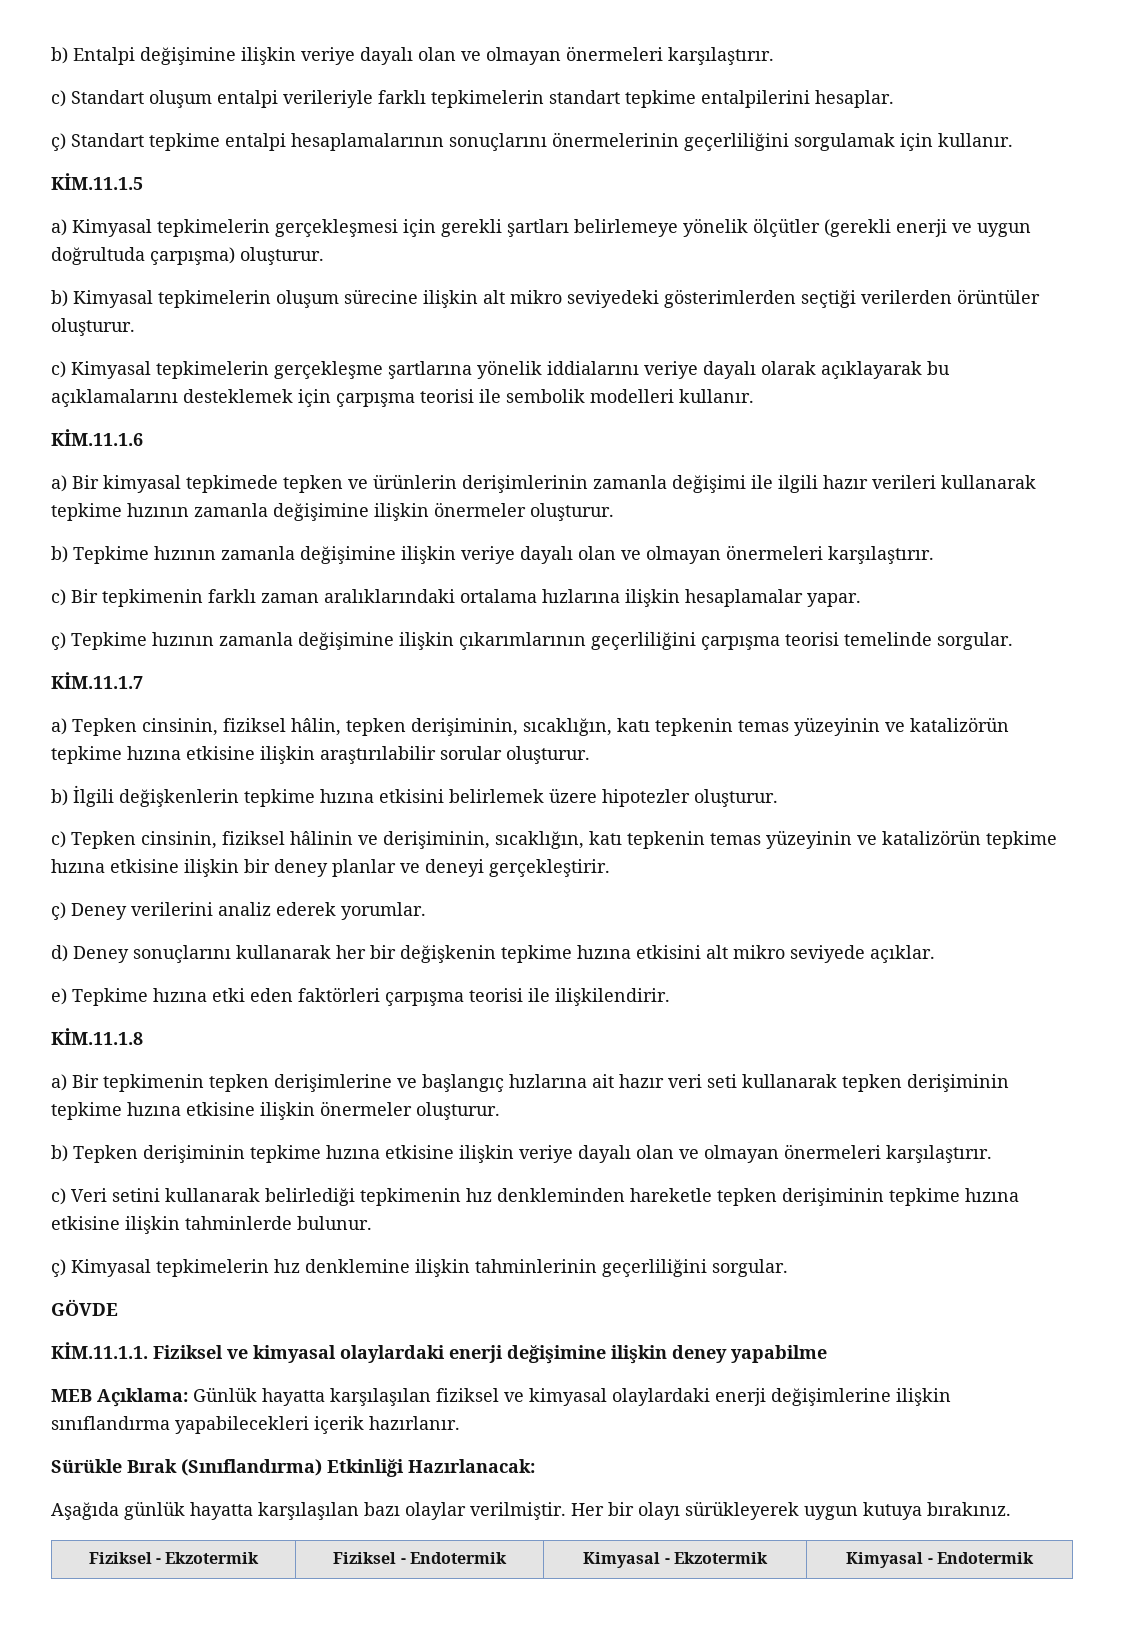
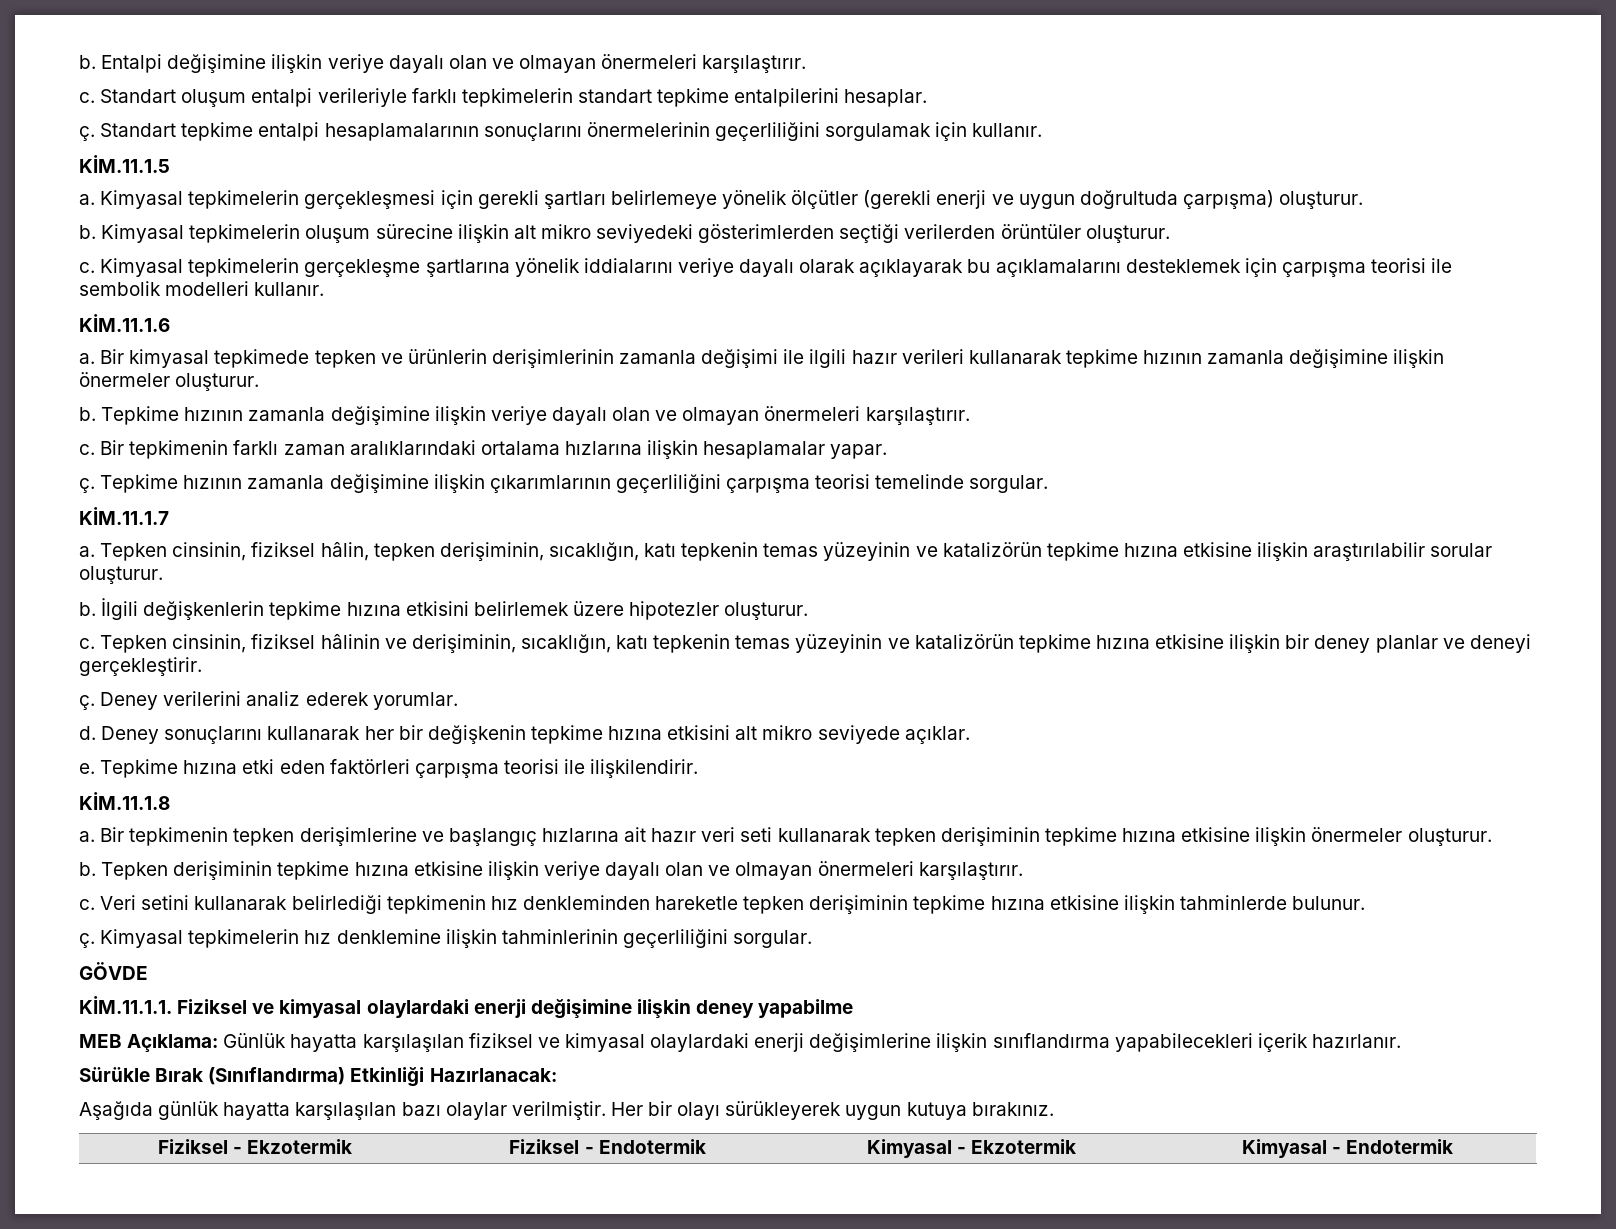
[51,47,68,64] b) -> [79,55,96,69] b.
[51,90,66,107] c) -> [79,92,95,103] c.
[51,133,66,151] ç) -> [79,126,95,141] ç.
[51,219,67,236] a) -> [79,194,95,205] a.
[51,290,68,307] b) -> [79,225,96,239] b.
[51,361,66,378] c) -> [79,262,95,273] c.
[51,475,67,492] a) -> [79,353,95,364] a.
[51,546,68,563] b) -> [79,407,96,421] b.
[51,589,66,606] c) -> [79,444,95,455] c.
[51,632,66,650] ç) -> [79,478,95,493] ç.
[51,718,67,735] a) -> [79,546,95,557] a.
[51,789,68,806] b) -> [79,602,96,616] b.
[51,831,66,848] c) -> [79,638,95,649] c.
[51,902,66,920] ç) -> [79,695,95,710] ç.
[51,945,68,962] d) -> [79,726,96,740] d.
[51,988,67,1005] e) -> [79,763,95,774] e.
[51,1074,67,1091] a) -> [79,831,95,842] a.
[51,1145,68,1162] b) -> [79,862,96,876] b.
[51,1188,66,1205] c) -> [79,899,95,910] c.
[51,1259,66,1277] ç) -> [79,933,95,948] ç.

